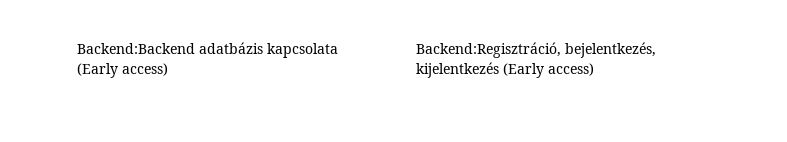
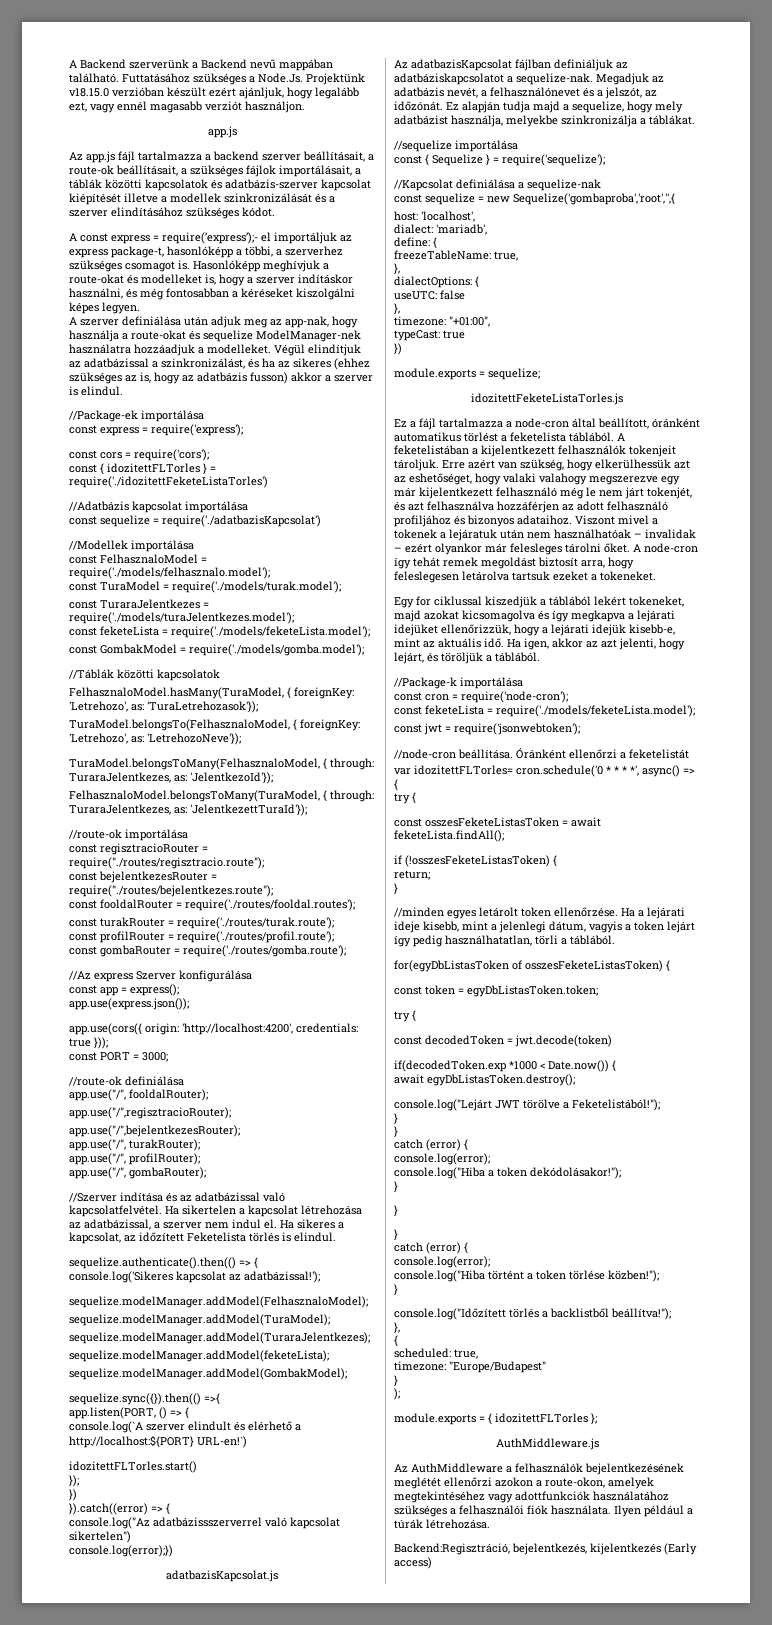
[77,42,338,58] [77,63,168,78] Backend:Backend adatbázis kapcsolata (Early access) -> [69,59,333,71] [69,73,365,85] [69,87,359,99] [69,101,305,113] [207,126,237,138] [69,151,374,163] [69,165,361,177] [69,179,371,191] [69,193,335,205] [69,207,275,219] [69,232,352,244] [69,246,343,258] [69,260,329,272] [69,274,353,286] [69,288,355,300] [69,302,140,314] [69,316,358,328] [69,330,361,342] [69,344,361,356] [69,358,370,370] [69,372,373,384] [69,386,123,396] [69,410,204,422] [69,424,243,436] [69,449,209,461] [69,463,216,474] [69,476,268,488] [69,501,248,513] [69,515,321,527] [69,540,194,552] [69,554,207,564] [69,567,270,579] [69,581,341,593] [69,599,209,609] [69,612,294,624] [69,626,370,638] [69,644,364,656] [69,669,220,681] [69,687,354,699] [69,701,258,713] [69,719,360,731] [69,733,241,745] [69,758,374,770] [69,772,273,784] [69,790,374,802] [69,804,307,816] [69,829,188,841] [69,843,208,855] [69,857,264,869] [69,871,217,883] [69,885,273,897] [69,899,355,911] [69,917,334,929] [69,931,334,943] [69,945,346,957] [69,970,252,982] [69,984,179,996] [69,998,189,1010] [69,1023,358,1035] [69,1037,108,1049] [69,1052,168,1062] [69,1076,184,1086] [69,1089,208,1101] [69,1107,231,1119] [69,1125,240,1137] [69,1139,200,1151] [69,1153,200,1165] [69,1167,206,1179] [69,1192,285,1202] [69,1205,362,1217] [69,1219,344,1230] [69,1232,336,1244] [69,1257,258,1269] [69,1271,320,1283] [69,1296,368,1308] [69,1314,330,1326] [69,1332,370,1344] [69,1350,329,1362] [69,1368,347,1380] [69,1393,220,1405] [69,1407,189,1419] [69,1421,301,1433] [69,1435,247,1448] [69,1461,197,1473] [69,1475,79,1487] [69,1489,77,1501] [69,1503,170,1515] [69,1517,340,1529] [69,1531,131,1543] [69,1545,173,1557] [166,1570,278,1582] [394,59,628,71] [394,73,664,85] [394,87,657,99] [394,101,683,113] [394,115,695,127] [394,140,518,152] [394,154,605,166] [394,179,601,191] [394,193,675,205] [394,211,475,222] [394,224,487,235] [394,237,437,248] [394,250,518,261] [394,263,400,274] [394,276,479,288] [394,290,465,300] [394,303,400,314] [394,316,490,327] [394,330,465,341] [394,343,402,355] [394,368,540,380] [471,393,623,405] [394,418,700,430] [394,432,625,442] [394,445,676,457] [394,459,690,471] [394,473,680,485] [394,487,692,499] [394,501,668,513] [394,515,658,527] [394,529,696,541] [394,543,698,555] [394,557,634,569] [394,571,656,583] [394,596,684,608] [394,610,675,622] [394,624,675,636] [394,638,685,650] [394,652,540,664] [394,677,523,689] [394,691,568,703] [394,705,695,717] [394,723,580,735] [394,748,689,759] [394,765,695,777] [394,779,398,790] [394,792,416,804] [394,817,601,827] [394,830,504,842] [394,855,557,867] [394,870,430,880] [394,883,398,894] [394,907,685,919] [394,921,695,933] [394,935,615,947] [394,960,670,972] [394,985,598,997] [394,1010,416,1022] [394,1035,612,1047] [394,1060,616,1072] [394,1074,575,1086] [394,1099,660,1111] [394,1113,398,1124] [394,1126,398,1137] [394,1139,468,1151] [394,1153,490,1165] [394,1167,621,1179] [394,1181,398,1192] [394,1205,398,1216] [394,1229,398,1240] [394,1242,468,1254] [394,1256,490,1268] [394,1270,659,1282] [394,1284,398,1295] [394,1308,671,1320] [394,1322,400,1333] [394,1335,398,1346] [394,1348,478,1359] [394,1361,546,1373] [394,1375,398,1386] [394,1388,400,1400] [394,1413,597,1425] [495,1438,599,1450] [394,1463,684,1475] [394,1477,654,1489] [394,1491,669,1503] [394,1505,693,1517] [394,1519,490,1529] A Backend szerverünk a Backend nevű mappában található. Futtatásához szükséges a Node.Js. Projektünk v18.15.0 verzióban készült ezért ajánljuk, hogy legalább ezt, vagy ennél magasabb verziót használjon. // app.js // Az app.js fájl tartalmazza a backend szerver beállításait, a route-ok beállításait, a szükséges fájlok importálásait, a táblák közötti kapcsolatok és adatbázis-szerver kapcsolat kiépítését illetve a modellek szinkronizálását és a szerver elindításához szükséges kódot. // A const express = require(’express’);- el importáljuk az express package-t, hasonlóképp a többi, a szerverhez szükséges csomagot is. Hasonlóképp meghívjuk a route-okat és modelleket is, hogy a szerver indításkor használni, és még fontosabban a kéréseket kiszolgálni képes legyen. // A szerver definiálása után adjuk meg az app-nak, hogy használja a route-okat és sequelize ModelManager-nek használatra hozzáadjuk a modelleket. Végül elindítjuk az adatbázissal a szinkronizálást, és ha az sikeres (ehhez szükséges az is, hogy az adatbázis fusson) akkor a szerver is elindul. // //Package-ek importálása // const express = require('express'); // const cors = require('cors'); // const { idozitettFLTorles } = require('./idozitettFeketeListaTorles') // //Adatbázis kapcsolat importálása // const sequelize = require('./adatbazisKapcsolat') // //Modellek importálása // const FelhasznaloModel = require('./models/felhasznalo.model'); // const TuraModel = require('./models/turak.model'); // const TuraraJelentkezes = require('./models/turaJelentkezes.model'); // const feketeLista = require('./models/feketeLista.model'); // const GombakModel = require('./models/gomba.model'); // //Táblák közötti kapcsolatok // FelhasznaloModel.hasMany(TuraModel, { foreignKey: 'Letrehozo', as: 'TuraLetrehozasok'}); // TuraModel.belongsTo(FelhasznaloModel, { foreignKey: 'Letrehozo', as: 'LetrehozoNeve'}); // TuraModel.belongsToMany(FelhasznaloModel, { through: TuraraJelentkezes, as: 'JelentkezoId'}); // FelhasznaloModel.belongsToMany(TuraModel, { through: TuraraJelentkezes, as: 'JelentkezettTuraId'}); // //route-ok importálása // const regisztracioRouter = require("./routes/regisztracio.route"); // const bejelentkezesRouter = require("./routes/bejelentkezes.route"); // const fooldalRouter = require('./routes/fooldal.routes'); // const turakRouter = require('./routes/turak.route'); // const profilRouter = require('./routes/profil.route'); // const gombaRouter = require('./routes/gomba.route'); // //Az express Szerver konfigurálása // const app = express(); // app.use(express.json()); // app.use(cors({ origin: 'http://localhost:4200', credentials: true })); // const PORT = 3000; // //route-ok definiálása // app.use("/", fooldalRouter); // app.use("/",regisztracioRouter); // app.use("/",bejelentkezesRouter); // app.use("/", turakRouter); // app.use("/", profilRouter); // app.use("/", gombaRouter); // //Szerver indítása és az adatbázissal való kapcsolatfelvétel. Ha sikertelen a kapcsolat létrehozása az adatbázissal, a szerver nem indul el. Ha sikeres a kapcsolat, az időzített Feketelista törlés is elindul. // sequelize.authenticate().then(() => { // console.log('Sikeres kapcsolat az adatbázissal!'); // sequelize.modelManager.addModel(FelhasznaloModel); // sequelize.modelManager.addModel(TuraModel); // sequelize.modelManager.addModel(TuraraJelentkezes); // sequelize.modelManager.addModel(feketeLista); // sequelize.modelManager.addModel(GombakModel); // sequelize.sync({}).then(() =>{ // app.listen(PORT, () => { // console.log(`A szerver elindult és elérhető a http://localhost:${PORT} URL-en!`) // idozitettFLTorles.start() // }); // }) // }).catch((error) => { // console.log("Az adatbázissszerverrel való kapcsolat sikertelen") // console.log(error);}) // adatbazisKapcsolat.js // Az adatbazisKapcsolat fájlban definiáljuk az adatbáziskapcsolatot a sequelize-nak. Megadjuk az adatbázis nevét, a felhasználónevet és a jelszót, az időzónát. Ez alapján tudja majd a sequelize, hogy mely adatbázist használja, melyekbe szinkronizálja a táblákat. // //sequelize importálása // const { Sequelize } = require('sequelize'); // //Kapcsolat definiálása a sequelize-nak // const sequelize = new Sequelize('gombaproba','root','',{ // host: 'localhost', // dialect: 'mariadb', // define: { // freezeTableName: true, // }, // dialectOptions: { // useUTC: false // }, // timezone: "+01:00", // typeCast: true // }) // module.exports = sequelize; // idozitettFeketeListaTorles.js // Ez a fájl tartalmazza a node-cron által beállított, óránként automatikus törlést a feketelista táblából. A feketelistában a kijelentkezett felhasználók tokenjeit tároljuk. Erre azért van szükség, hogy elkerülhessük azt az eshetőséget, hogy valaki valahogy megszerezve egy már kijelentkezett felhasználó még le nem járt tokenjét, és azt felhasználva hozzáférjen az adott felhasználó profiljához és bizonyos adataihoz. Viszont mivel a tokenek a lejáratuk után nem használhatóak – invalidak – ezért olyankor már felesleges tárolni őket. A node-cron így tehát remek megoldást biztosít arra, hogy feleslegesen letárolva tartsuk ezeket a tokeneket. // Egy for ciklussal kiszedjük a táblából lekért tokeneket, majd azokat kicsomagolva és így megkapva a lejárati idejüket ellenőrizzük, hogy a lejárati idejük kisebb-e, mint az aktuális idő. Ha igen, akkor az azt jelenti, hogy lejárt, és töröljük a táblából. // //Package-k importálása // const cron = require('node-cron'); // const feketeLista = require('./models/feketeLista.model'); // const jwt = require('jsonwebtoken'); // //node-cron beállítása. Óránként ellenőrzi a feketelistát // var idozitettFLTorles= cron.schedule('0 * * * *', async() => { // try { // const osszesFeketeListasToken = await feketeLista.findAll(); // if (!osszesFeketeListasToken) { // return; // } // //minden egyes letárolt token ellenőrzése. Ha a lejárati ideje kisebb, mint a jelenlegi dátum, vagyis a token lejárt így pedig használhatatlan, törli a táblából. // for(egyDbListasToken of osszesFeketeListasToken) { // const token = egyDbListasToken.token; // try { // const decodedToken = jwt.decode(token) // if(decodedToken.exp *1000 < Date.now()) { // await egyDbListasToken.destroy(); // console.log("Lejárt JWT törölve a Feketelistából!"); // } // } // catch (error) { // console.log(error); // console.log("Hiba a token dekódolásakor!"); // } // } // } // catch (error) { // console.log(error); // console.log("Hiba történt a token törlése közben!"); // } // console.log("Időzített törlés a backlistből beállítva!"); // }, // { // scheduled: true, // timezone: "Europe/Budapest" // } // ); // module.exports = { idozitettFLTorles }; // AuthMiddleware.js // Az AuthMiddleware a felhasználók bejelentkezésének meglétét ellenőrzi azokon a route-okon, amelyek megtekintéséhez vagy adottfunkciók használatához szükséges a felhasználói fiók használata. Ilyen például a túrák létrehozása.

